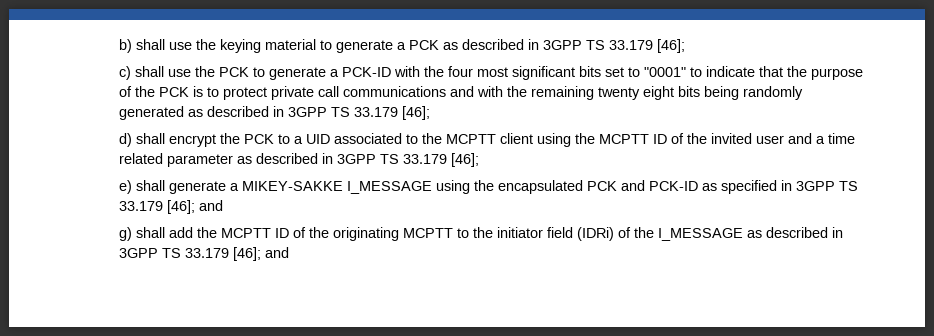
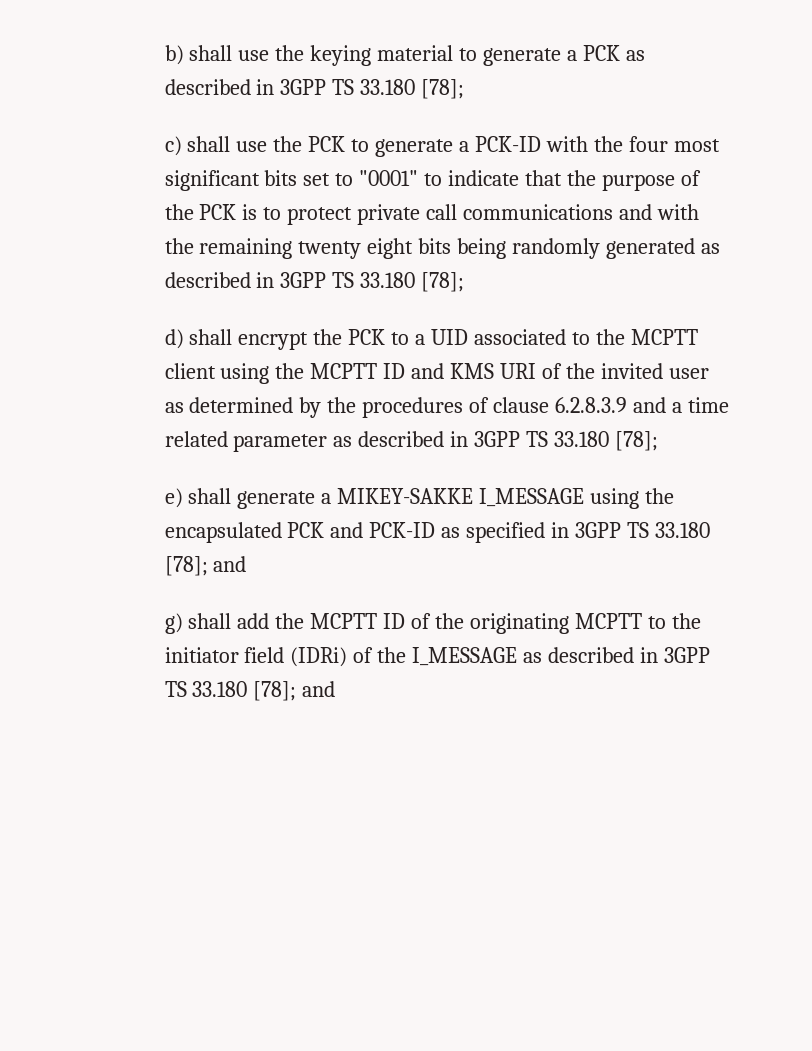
[608,39,685,53] 33.179 [46]; -> [360,79,465,99] 33.180 [78];
[353,106,430,120] 33.179 [46]; -> [360,272,465,292] 33.180 [78];
(667, 139) none -> [411,363,537,379] and KMS URI
(784, 139) none -> [164,397,628,418] as determined by the procedures of clause 6.2.8.3.9
[402,153,479,167] 33.179 [46]; -> [554,431,659,451] 33.180 [78];
[118,200,195,214] 33.179 [46]; -> [654,522,710,538] [164,556,208,576] 33.180 [78];
[184,247,261,261] 33.179 [46]; -> [192,681,297,701] 33.180 [78];

